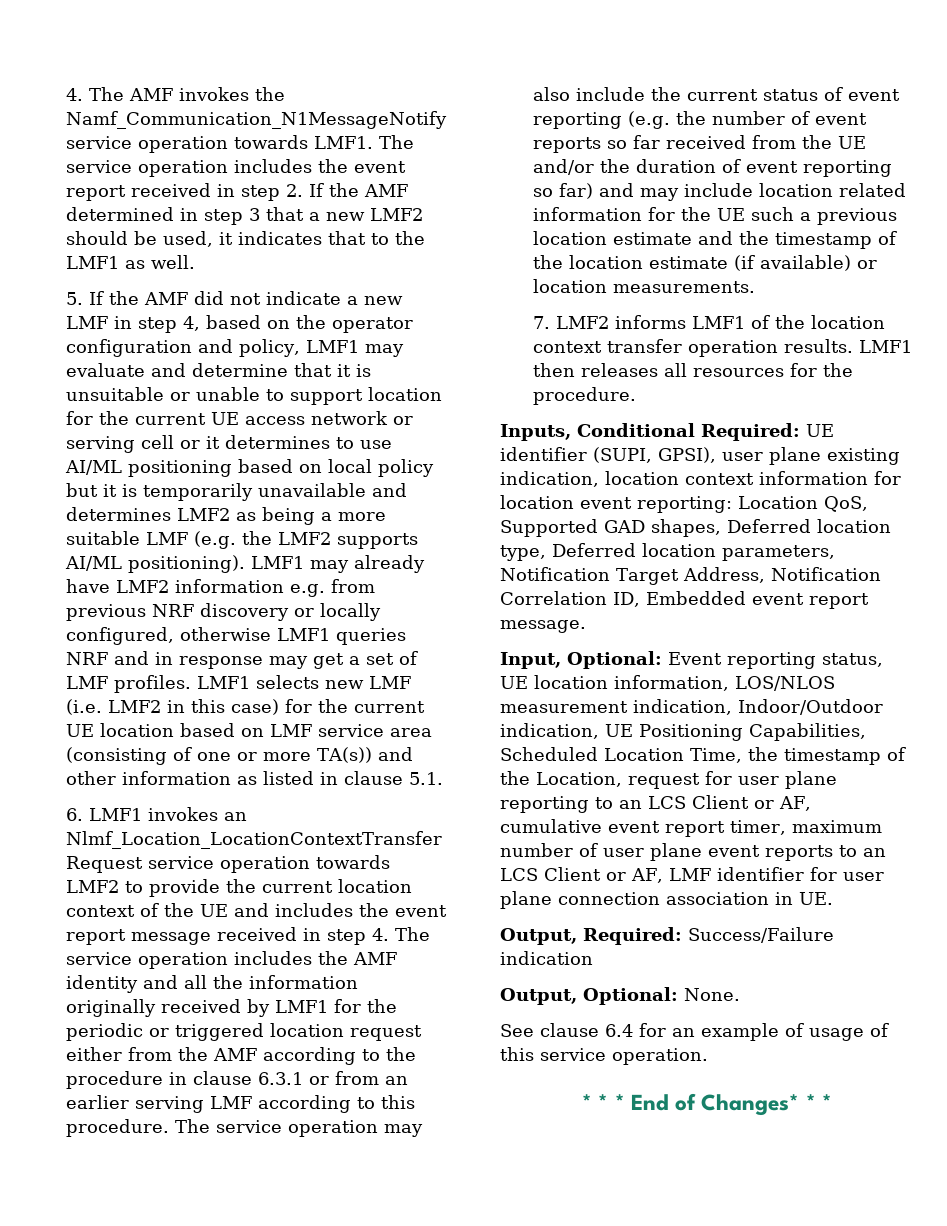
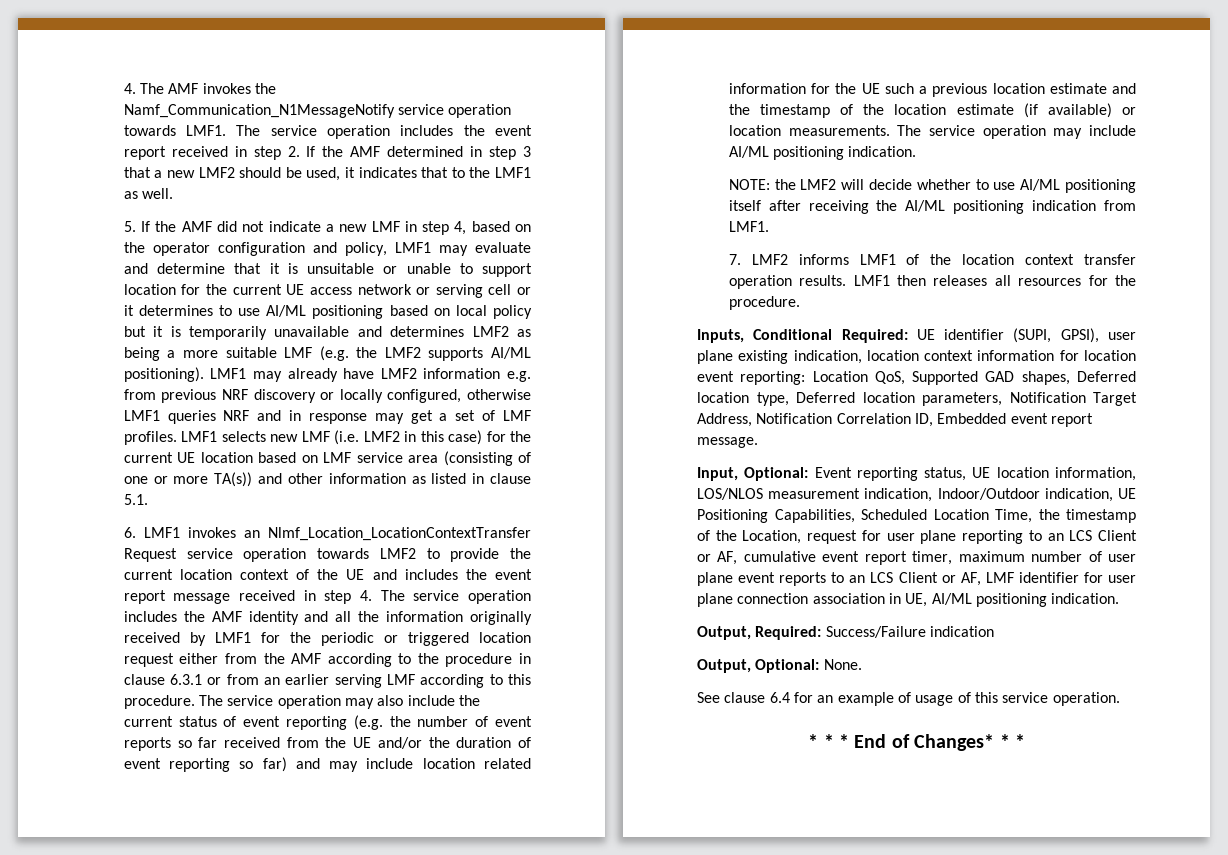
(755, 287) none -> [897,125,1136,139] [728,146,917,160] [728,179,1136,193] [728,200,1136,214] [728,221,769,232] The service operation may include AI/ML positioning indication. // NOTE: the LMF2 will decide whether to use AI/ML positioning itself after receiving the AI/ML positioning indication from LMF1.
[799,892,833,905] UE. -> [905,593,1120,607] UE, AI/ML positioning indication.

